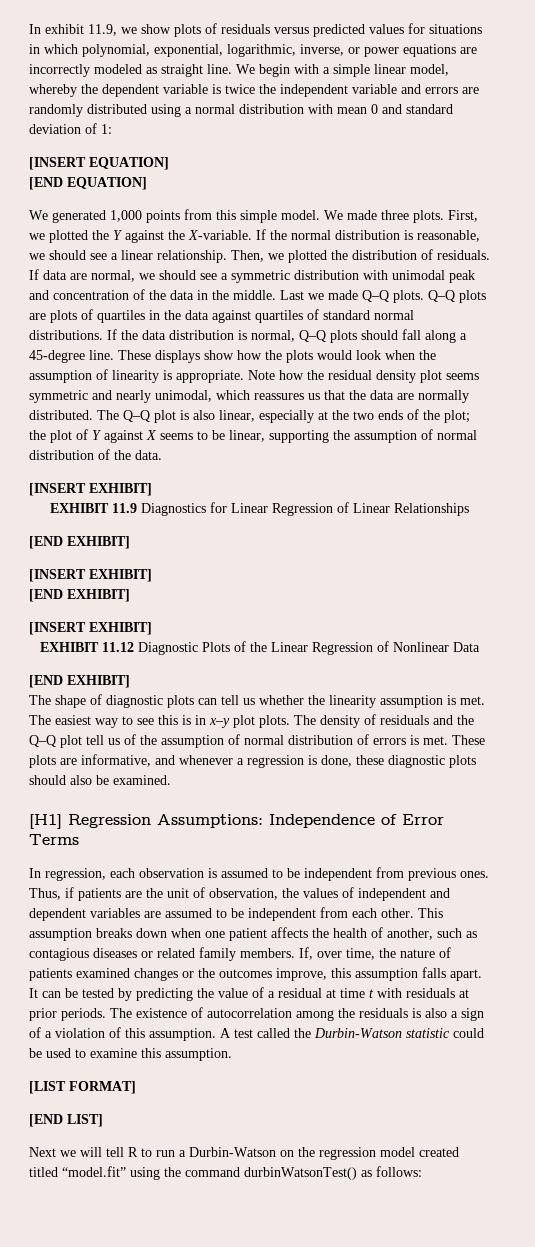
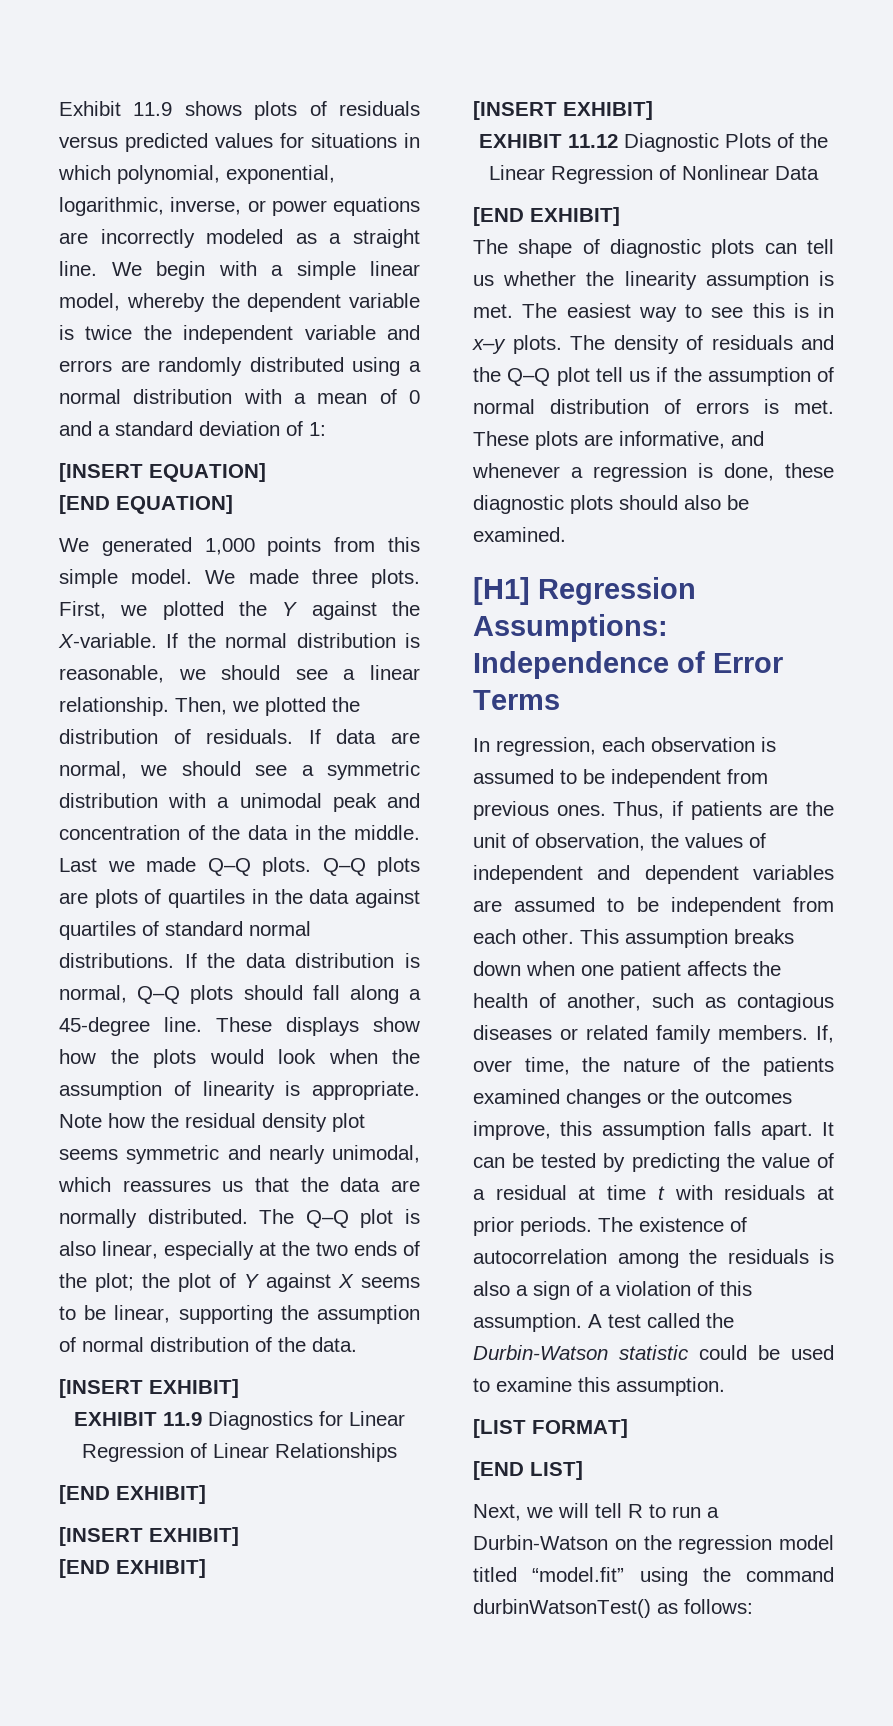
[29,24,171,36] In exhibit 11.9, we show -> [59,101,242,116] Exhibit 11.9 shows
(157, 70) none -> [329,233,342,244] a
[337,107,367,114] mean -> [294,389,397,404] a mean of
(402, 109) none -> [98,425,110,436] a
(388, 275) none -> [217,797,230,808] a
[233,715,255,728] plot -> (506, 346) none
[124,734,136,745] of -> [656,367,668,382] if
(451, 952) none -> [722,1057,751,1072] the
[29,1147,56,1157] Next -> [473,1504,521,1521] Next,
[419,1147,459,1157] created -> (834, 1542) none

